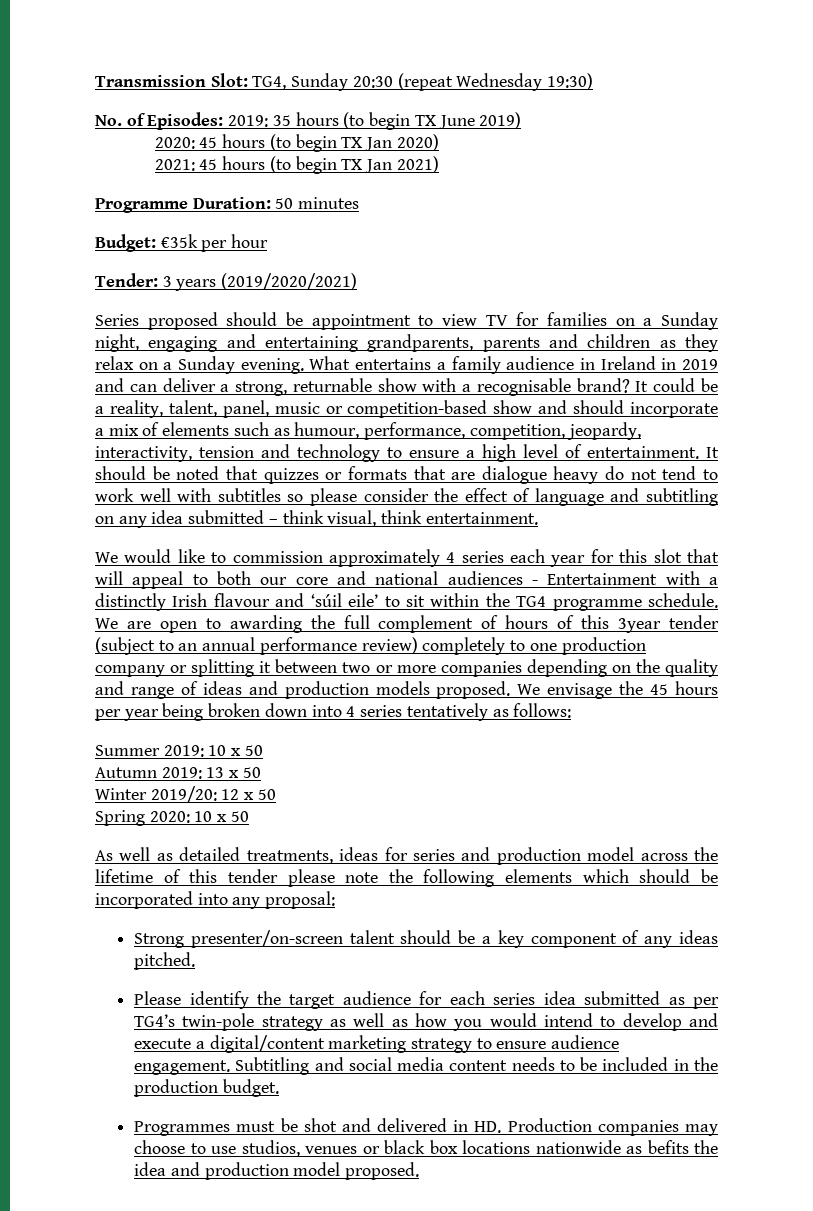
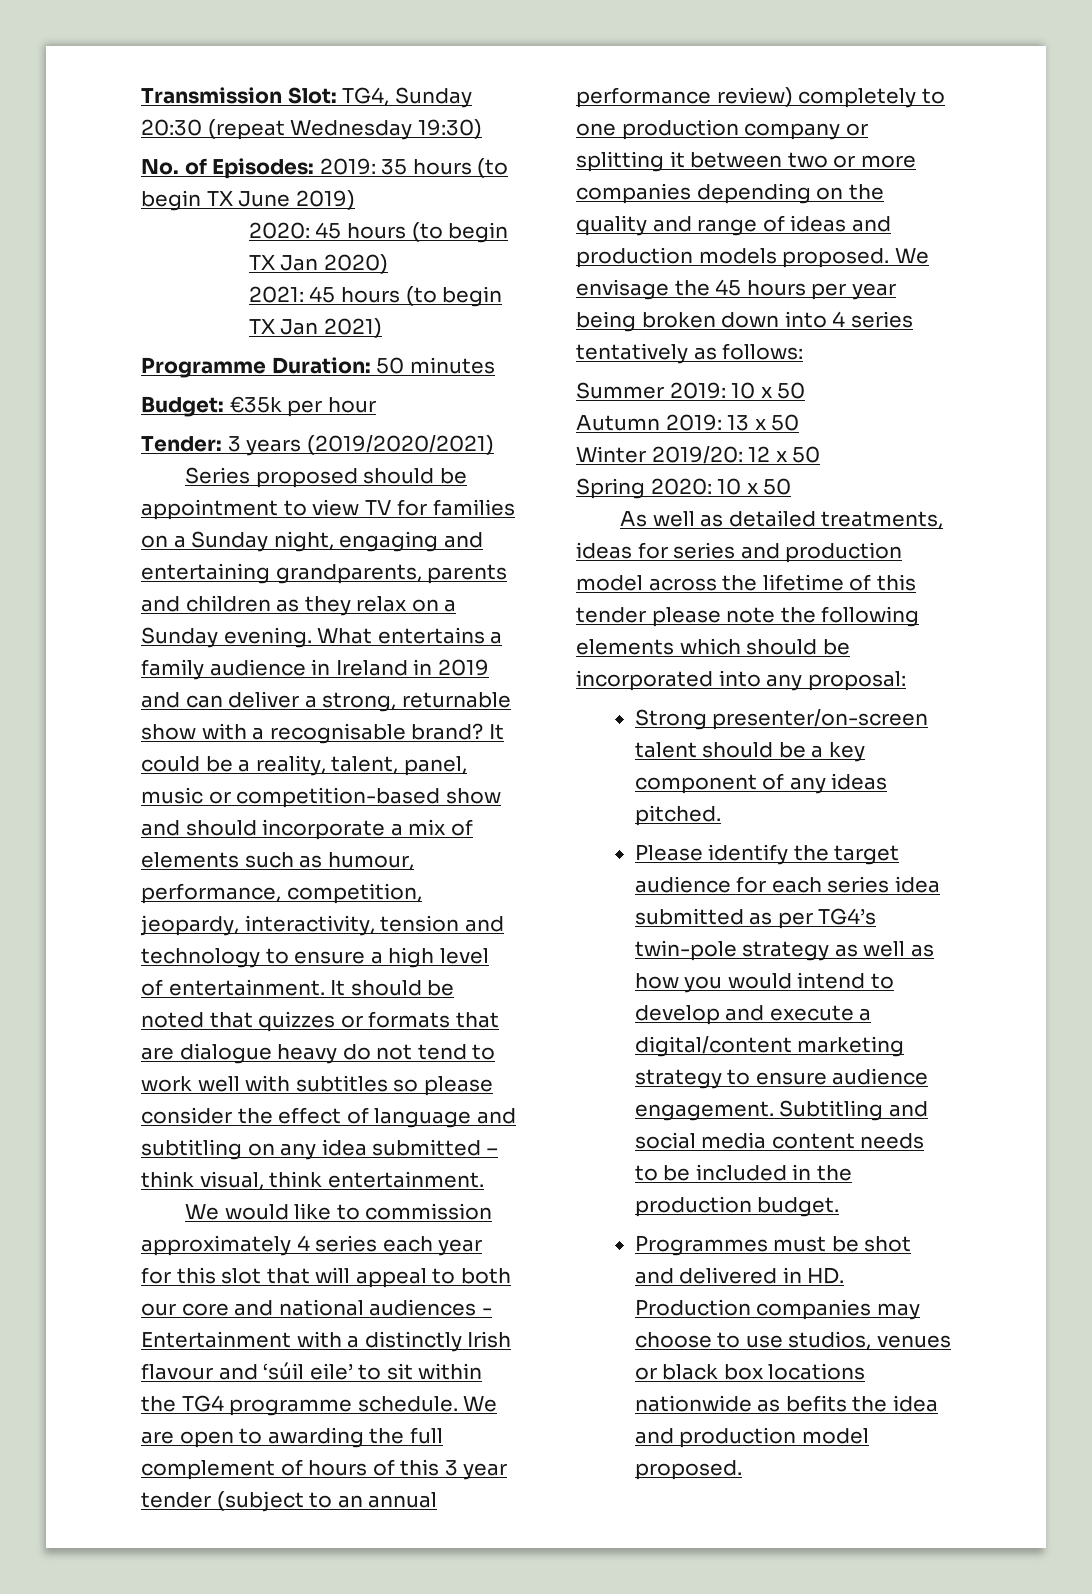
[618,618,662,633] 3year -> [444,1460,508,1480] 3 year

